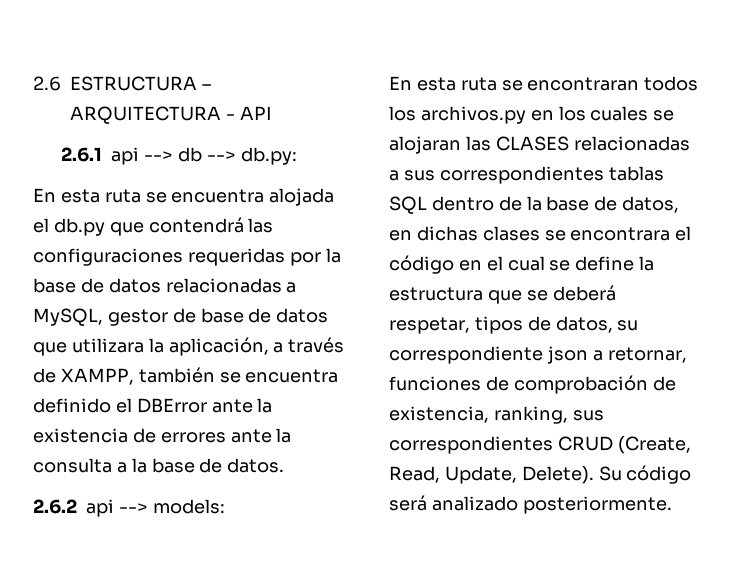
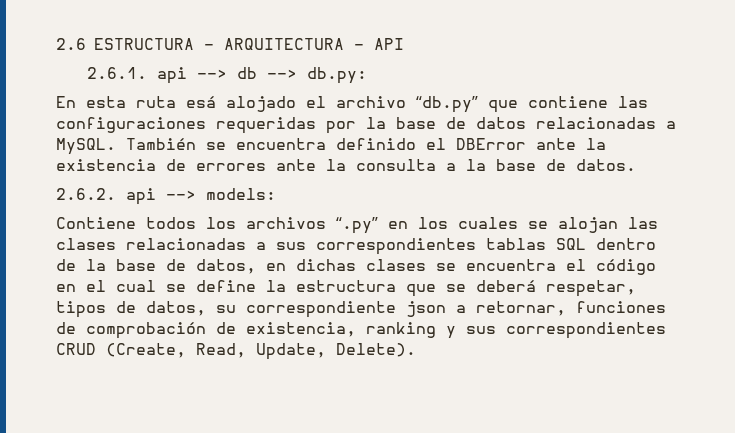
[61,147,103,162] 2.6.1 -> [87,67,148,79] 2.6.1.
[145,188,335,206] [33,217,244,236] se encuentra alojada el db.py que contendrá -> [186,96,608,113] esá alojado el archivo “db.py” que contiene
[33,308,329,326] [33,337,345,356] [33,367,215,385] MySQL, gestor de base de datos que utilizara la aplicación, a través de XAMPP, también -> [56,138,196,155] MySQL. También
[33,499,77,514] 2.6.2 -> [56,188,116,200] 2.6.2.
[389,76,699,91] [389,106,526,124] En esta ruta se encontraran todos los archivos.py -> [56,217,378,234] Contiene todos los archivos “.py”
[389,136,569,154] alojaran las CLASES -> [558,217,658,233] [56,238,116,250] alojan las clases
[570,227,671,241] encontrara -> [466,259,556,271] encuentra
[493,406,568,424] ranking, -> [366,322,456,339] ranking y
[598,465,692,484] [389,495,672,514] Su código será analizado posteriormente. -> (416, 350) none

